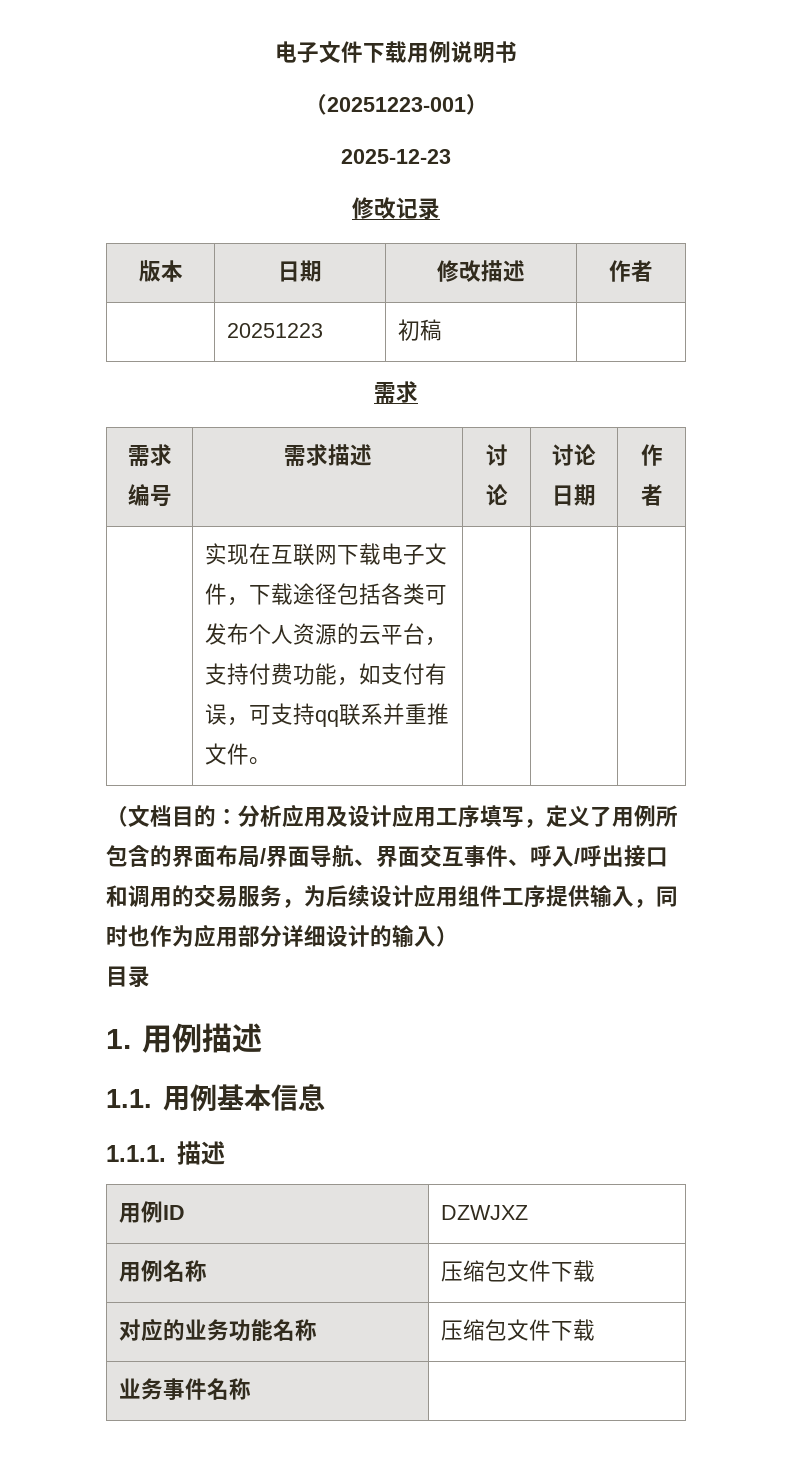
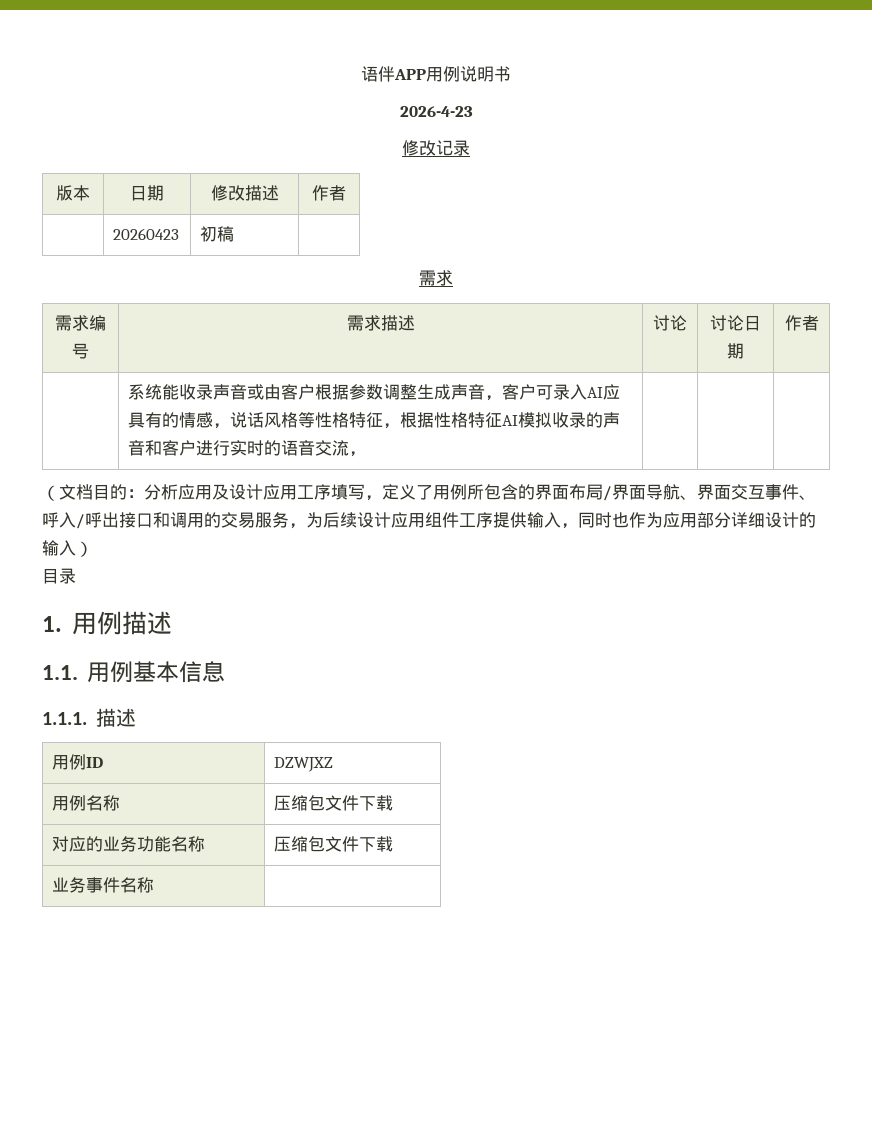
[275,41,407,63] 电子文件下载 -> [361,66,426,82] 语伴APP
[304,94,488,115] [341,149,451,164] （20251223-001） // 2025-12-23 -> [399,106,473,117] 2026-4-23
[226,323,323,338] 20251223 -> [113,228,180,240] 20260423
[204,543,447,566] [204,583,447,606] [204,623,447,646] [204,663,447,686] [204,703,449,727] [204,743,271,765] 实现在互联网下载电子文件，下载途径包括各类可发布个人资源的云平台，支持付费功能，如支付有误，可支持qq联系并重推文件。 -> [128,384,621,401] [128,412,621,429] [128,440,367,457] 系统能收录声音或由客户根据参数调整生成声音，客户可录入AI应具有的情感，说话风格等性格特征，根据性格特征AI模拟收录的声音和客户进行实时的语音交流，

